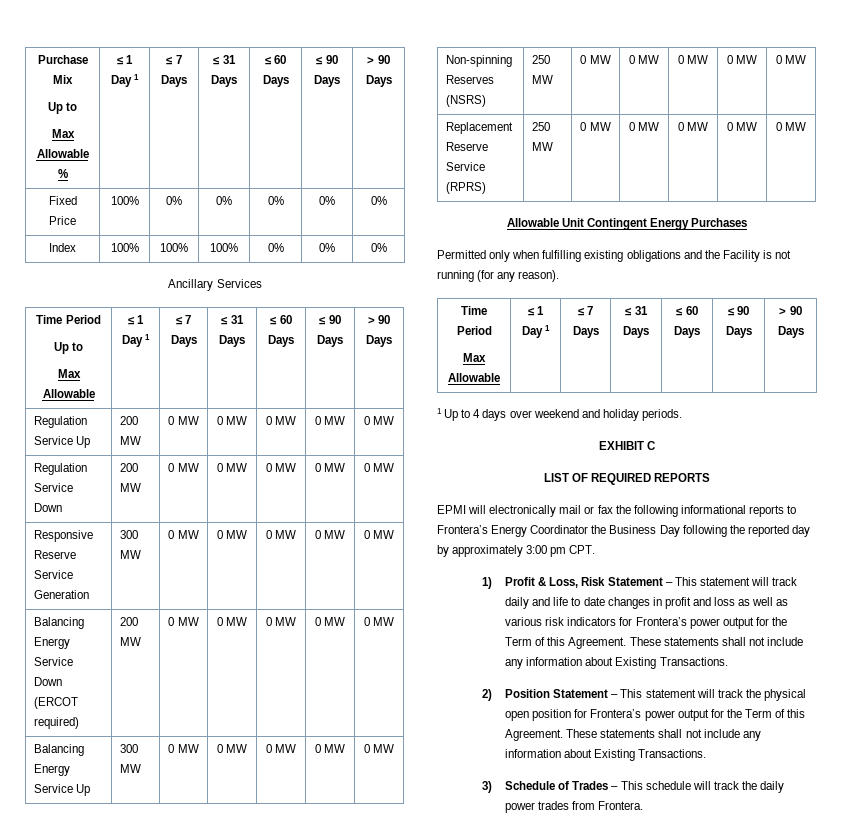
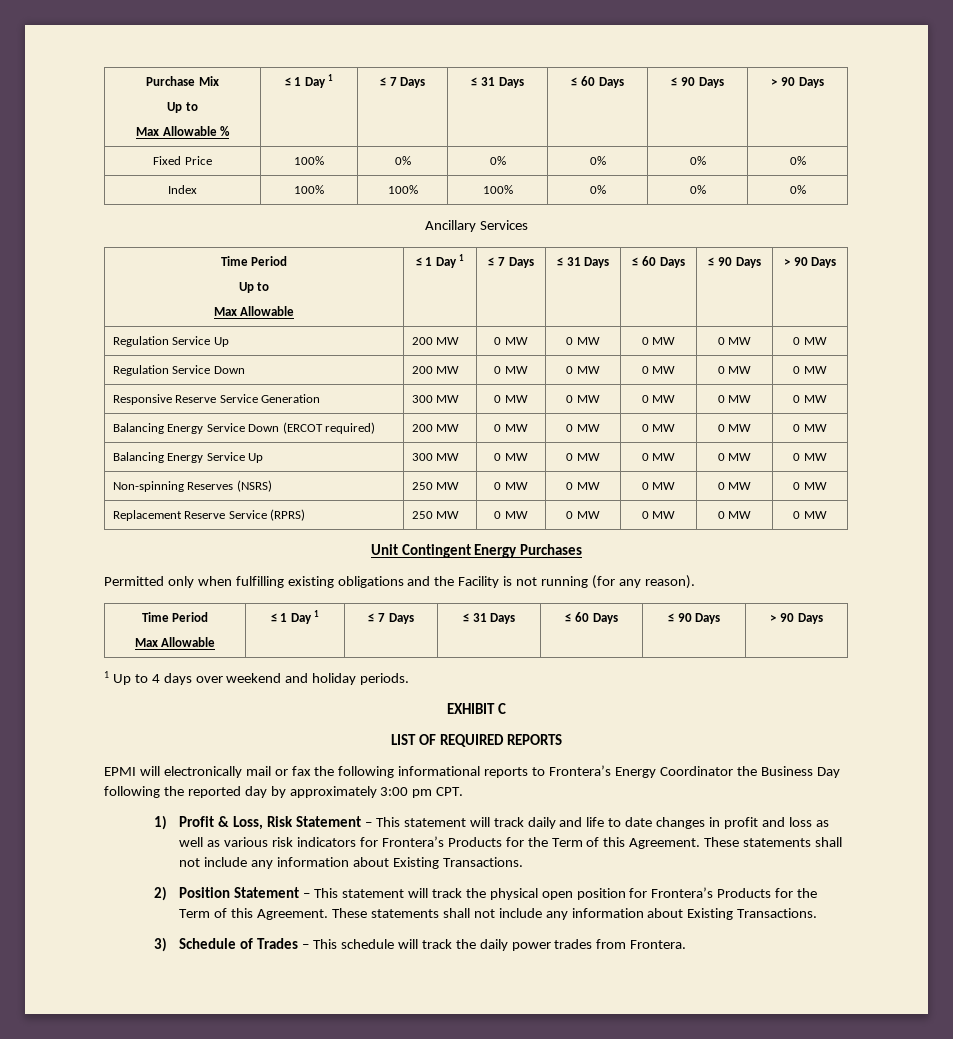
[506,218,559,227] Allowable -> (827, 515) none
[689,617,754,629] power output -> [447,837,502,847] Products
[644,709,709,721] power output -> [717,888,772,898] Products

